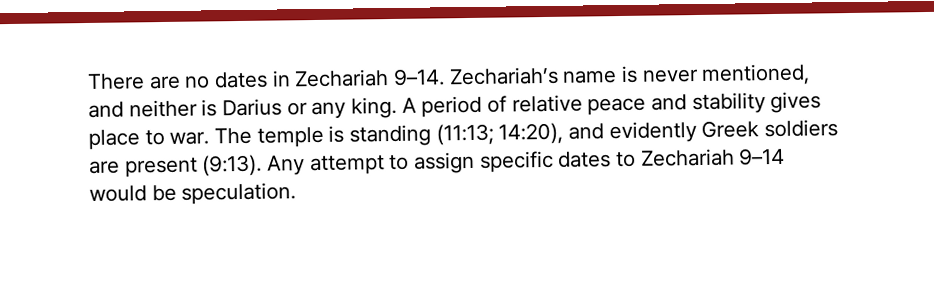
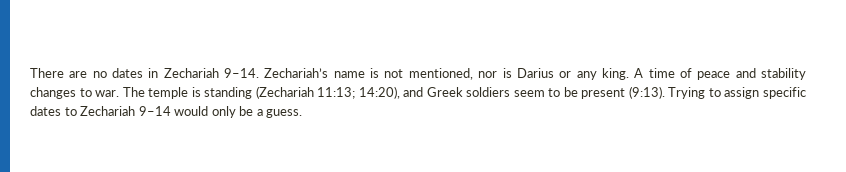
[641,63,811,86] [88,99,198,118] never mentioned, and neither -> [384,68,498,80] not mentioned, nor
[421,94,583,118] period of relative -> [648,68,692,78] time of
[770,91,822,114] [88,129,140,150] gives place -> [30,87,76,99] changes
[435,123,494,146] (11:13; -> [255,86,356,99] (Zechariah 11:13;
[608,121,697,144] evidently -> (424, 92) none
[89,154,385,178] are present (9:13). Any attempt -> [513,86,706,99] seem to be present (9:13). Trying
[151,182,297,205] be speculation. -> [211,106,303,118] only be a guess.

